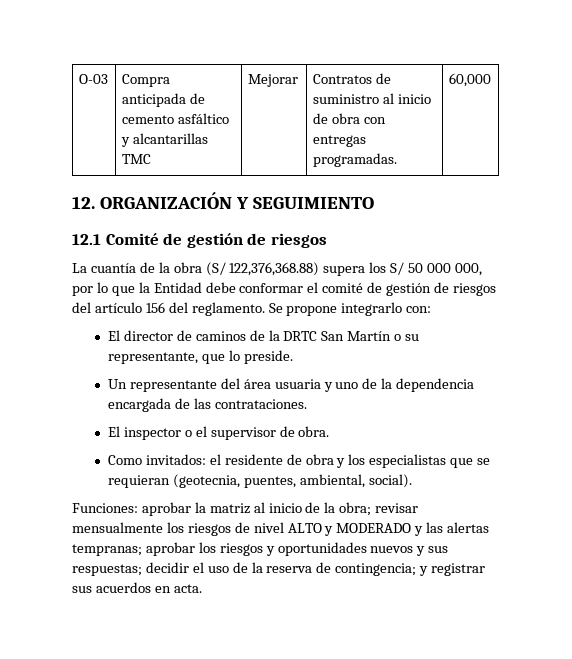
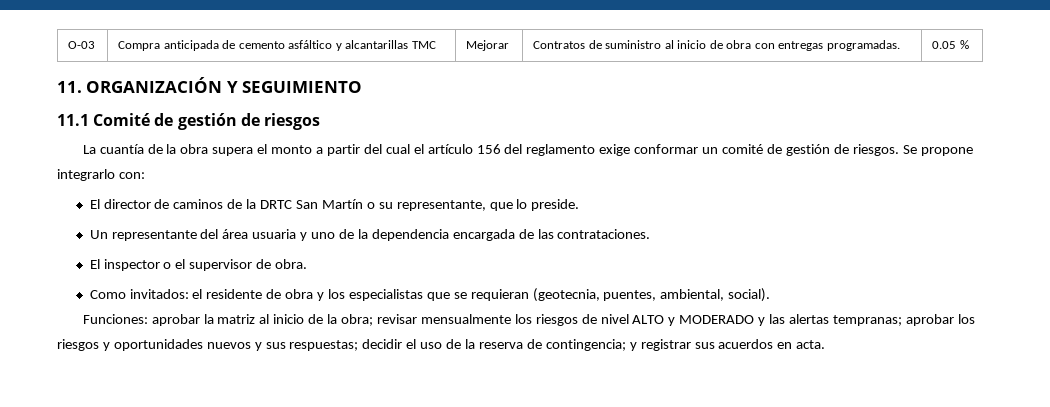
[448,73,491,87] [72,196,95,209] 60,000 // 12. -> [932,40,969,49] [57,81,82,93] 0.05 % // 11.
[72,234,101,245] 12.1 -> [57,114,89,126] 11.1
[205,262,482,276] [72,282,496,296] [72,302,265,316] (S/ 122,376,368.88) supera los S/ 50 000 000, por lo que la Entidad debe conformar el comité de gestión de riesgos del artículo 156 del reglamento. -> [212,144,899,156] supera el monto a partir del cual el artículo 156 del reglamento exige conformar un comité de gestión de riesgos.

